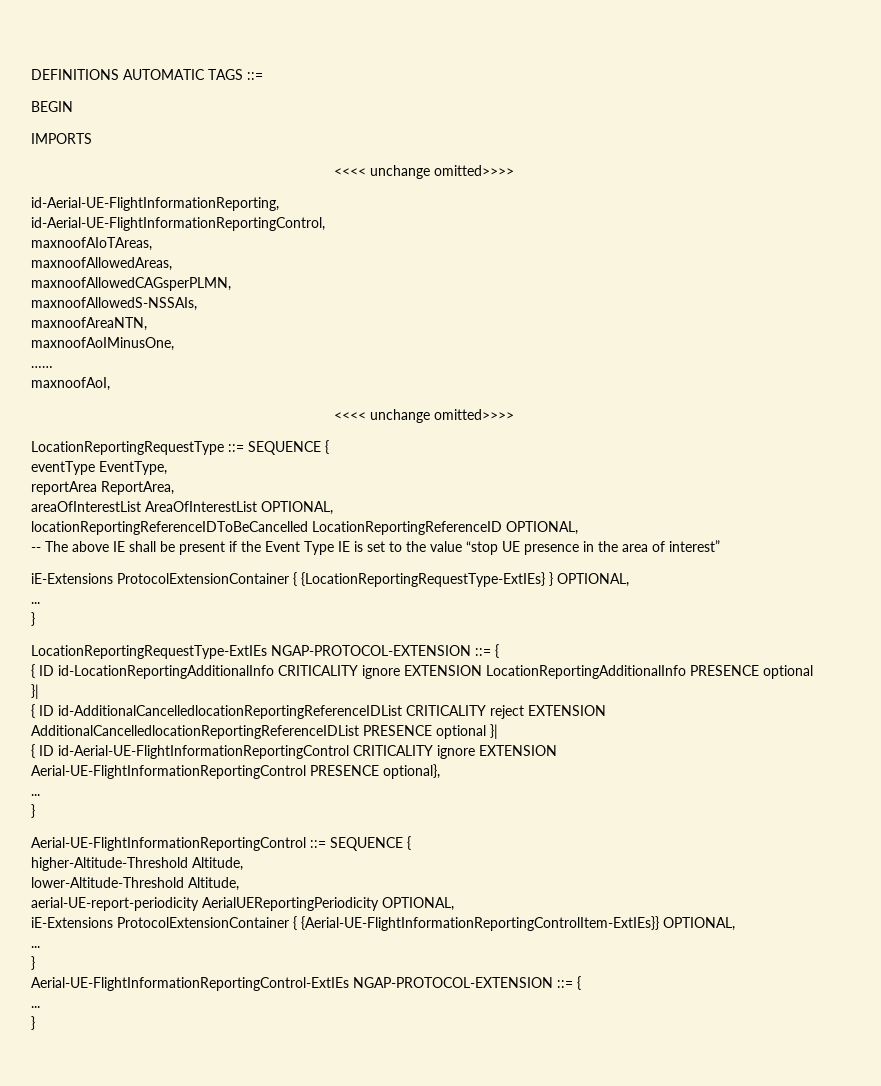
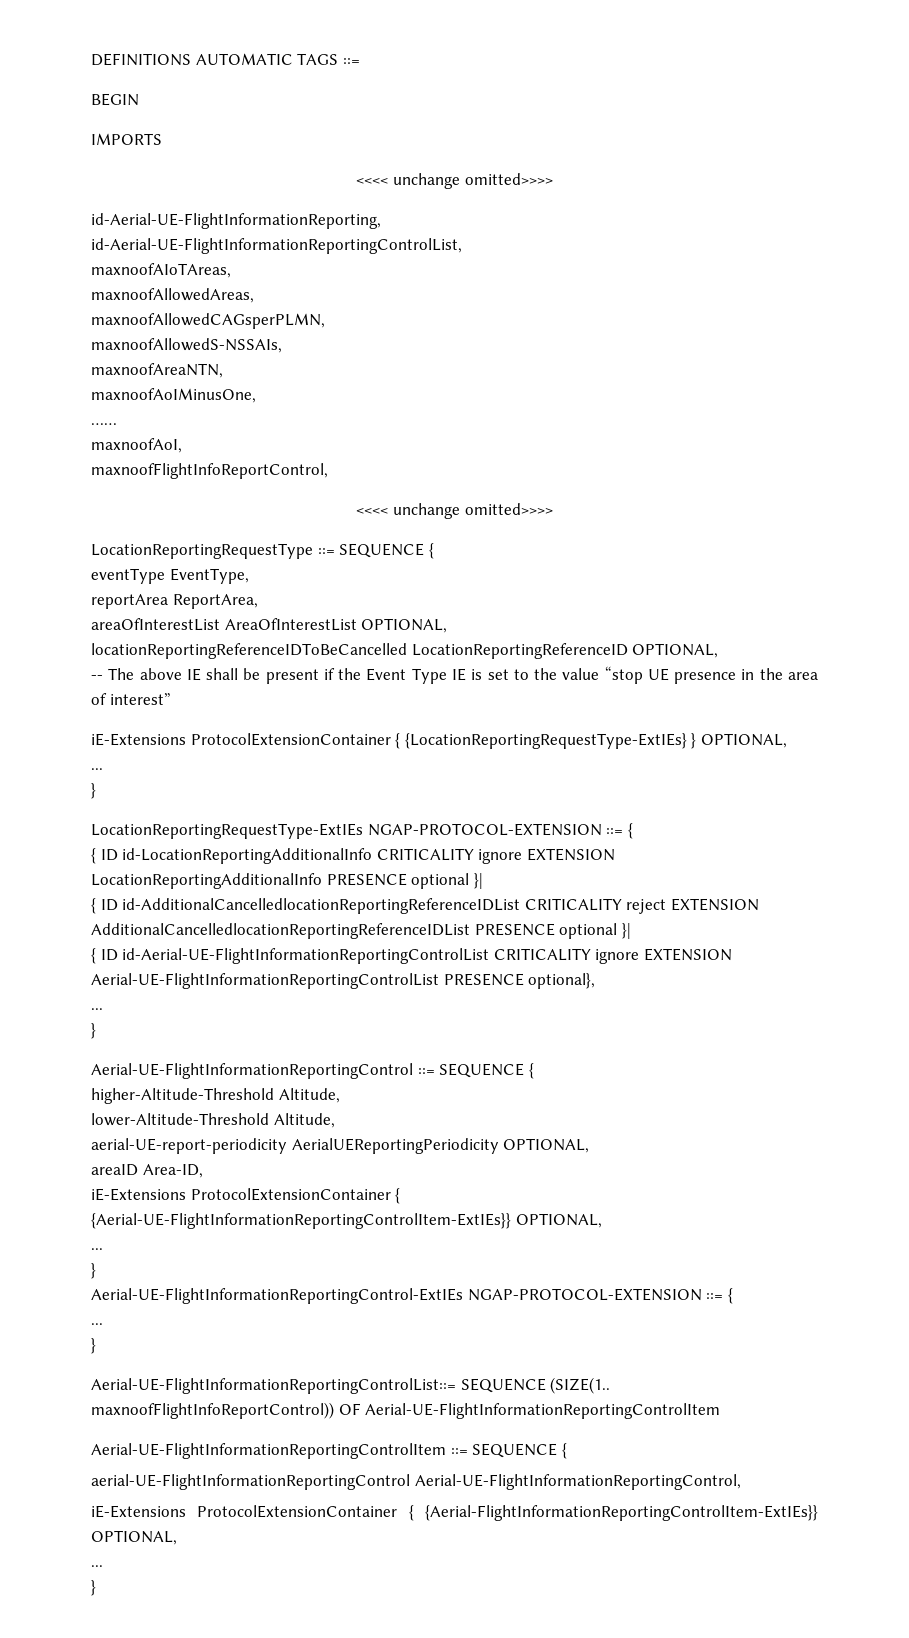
[31,217,325,231] id-Aerial-UE-FlightInformationReportingControl, -> [91,238,462,254] id-Aerial-UE-FlightInformationReportingControlList,
(110, 384) none -> [91,463,328,479] // maxnoofFlightInfoReportControl,
[58,745,557,759] [31,765,306,779] id-Aerial-UE-FlightInformationReportingControl CRITICALITY ignore EXTENSION Aerial-UE-FlightInformationReportingControl -> [122,948,732,964] [91,973,439,989] id-Aerial-UE-FlightInformationReportingControlList CRITICALITY ignore EXTENSION Aerial-UE-FlightInformationReportingControlList
(454, 904) none -> [91,1164,203,1178] // areaID Area-ID,
(35, 1023) none -> [91,1377,611,1394] [91,1402,721,1419] [91,1443,567,1459] [91,1474,741,1490] [91,1505,818,1521] [91,1530,177,1545] [91,1565,103,1567] [91,1580,96,1596] // Aerial-UE-FlightInformationReportingControlList::= SEQUENCE (SIZE(1.. maxnoofFlightInfoReportControl)) OF Aerial-UE-FlightInformationReportingControlItem // Aerial-UE-FlightInformationReportingControlItem ::= SEQUENCE { // aerial-UE-FlightInformationReportingControl Aerial-UE-FlightInformationReportingControl, // iE-Extensions ProtocolExtensionContainer { {Aerial-FlightInformationReportingControlItem-ExtIEs}} OPTIONAL, // ... // }

